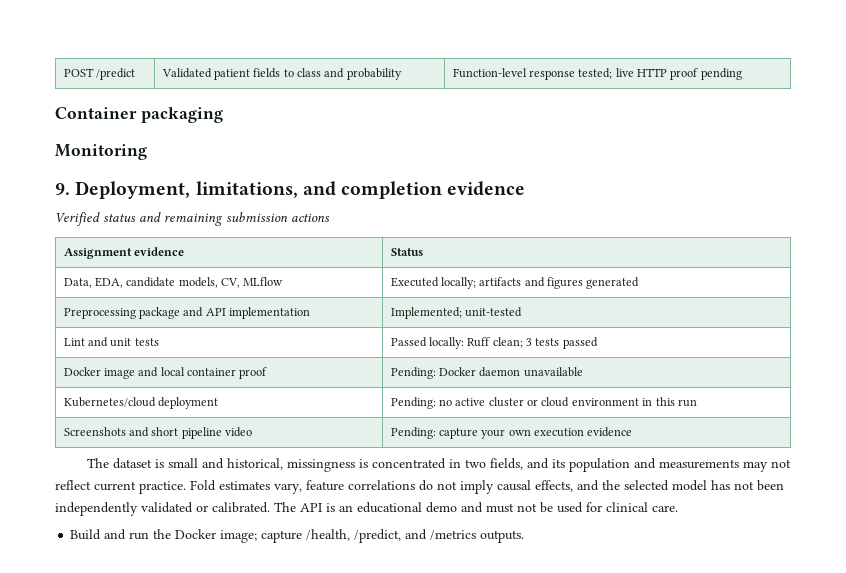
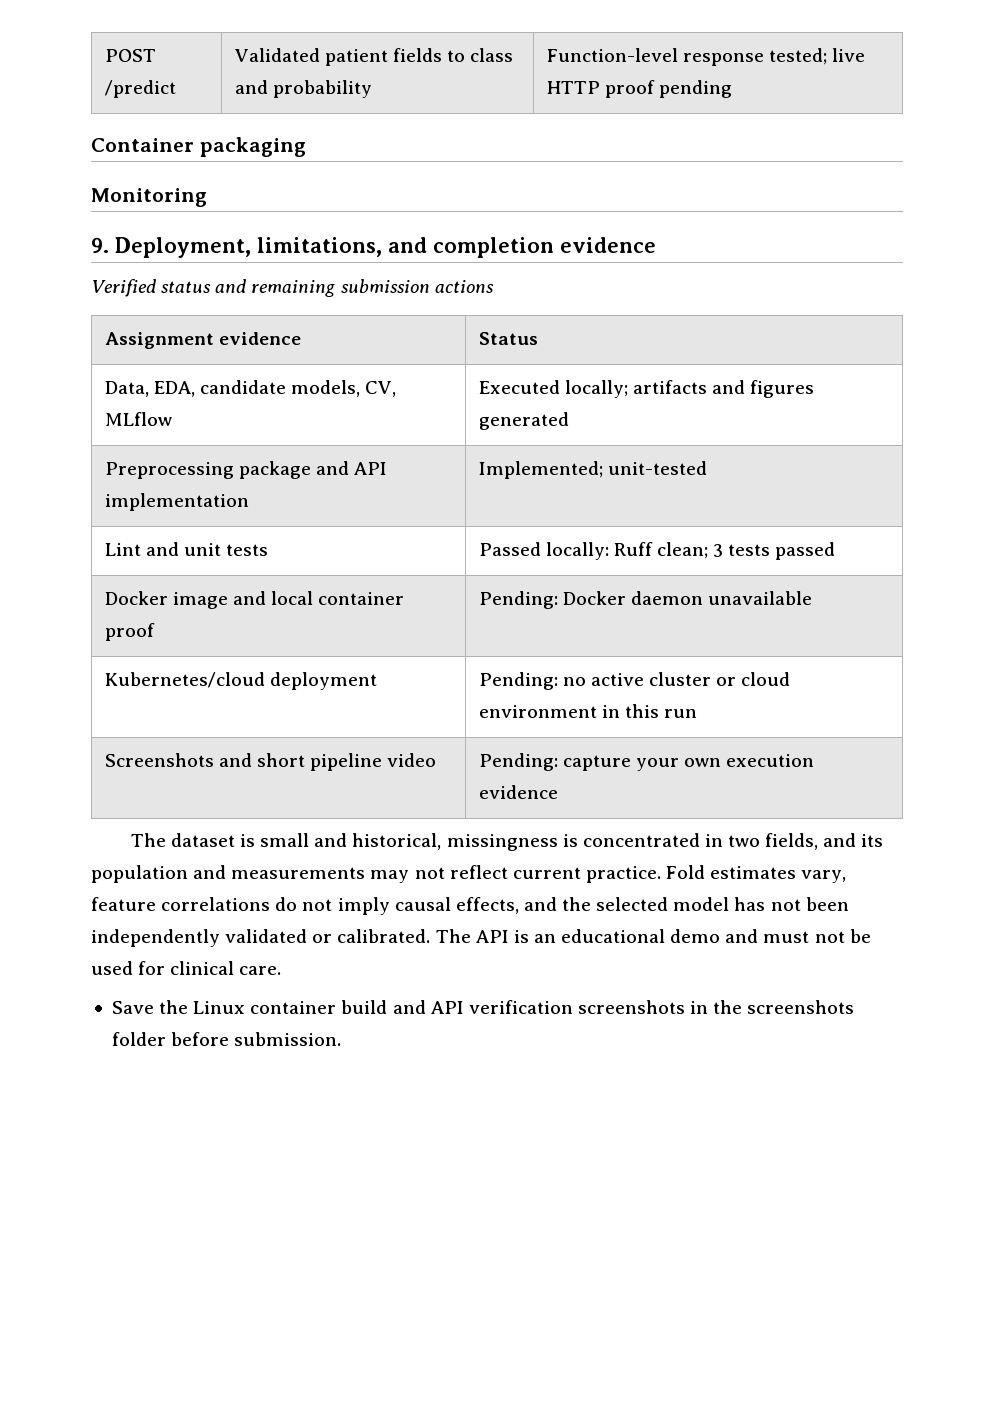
[70,529,525,543] Build and run the Docker image; capture /health, /predict, and /metrics outputs. -> [111,1000,855,1014] [111,1032,342,1046] Save the Linux container build and API verification screenshots in the screenshots folder before submission.

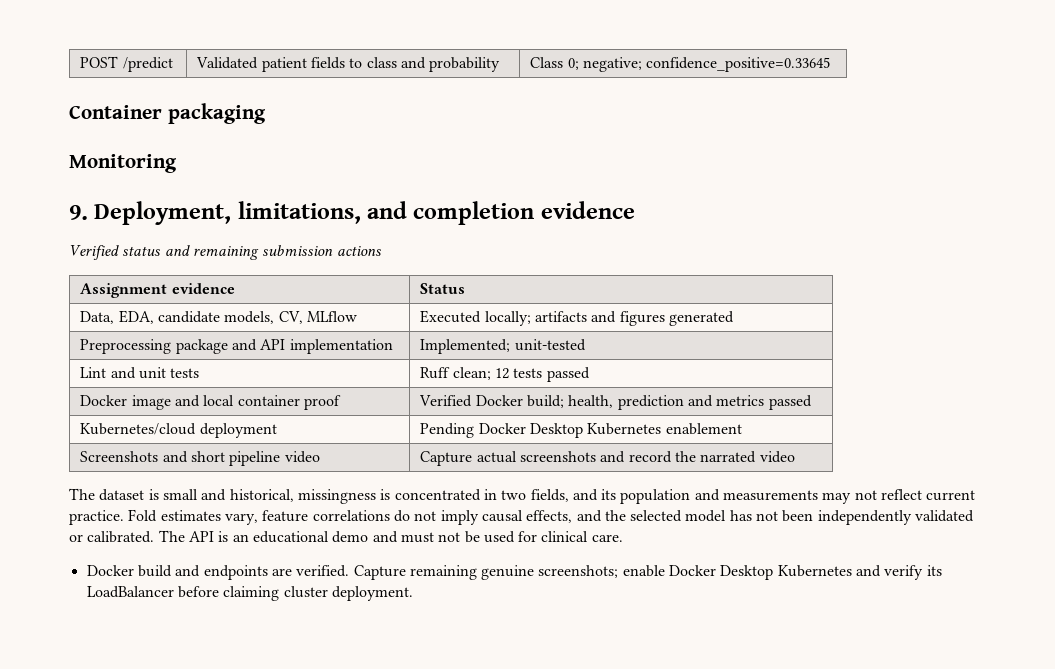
[546,48,866,66] [546,80,732,98] Function-level response tested; live HTTP proof pending -> [530,57,831,72] Class 0; negative; confidence_positive=0.33645
[478,542,609,560] Passed locally: -> (200, 373) none
[713,544,724,557] 3 -> [494,368,509,379] 12
[478,591,813,609] [104,672,377,690] [478,672,791,690] [478,704,698,718] Pending: Docker daemon unavailable // Kubernetes/cloud deployment | Pending: no active cluster or cloud environment in this run -> [419,395,812,410] [80,423,277,438] [420,423,742,438] Verified Docker build; health, prediction and metrics passed // Kubernetes/cloud deployment | Pending Docker Desktop Kubernetes enablement
[478,753,815,771] [478,785,558,799] Pending: capture your own execution evidence -> [420,451,795,466] Capture actual screenshots and record the narrated video
[111,1000,855,1014] [111,1032,342,1046] Save the Linux container build and API verification screenshots in the screenshots folder before submission. -> [86,565,942,580] [86,586,413,601] Docker build and endpoints are verified. Capture remaining genuine screenshots; enable Docker Desktop Kubernetes and verify its LoadBalancer before claiming cluster deployment.

